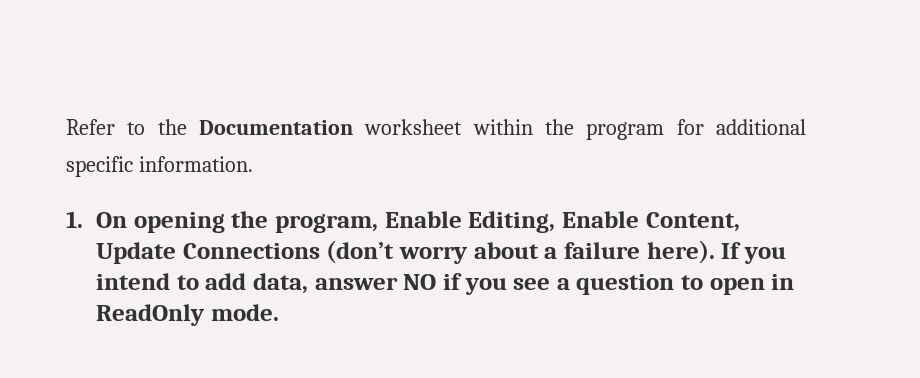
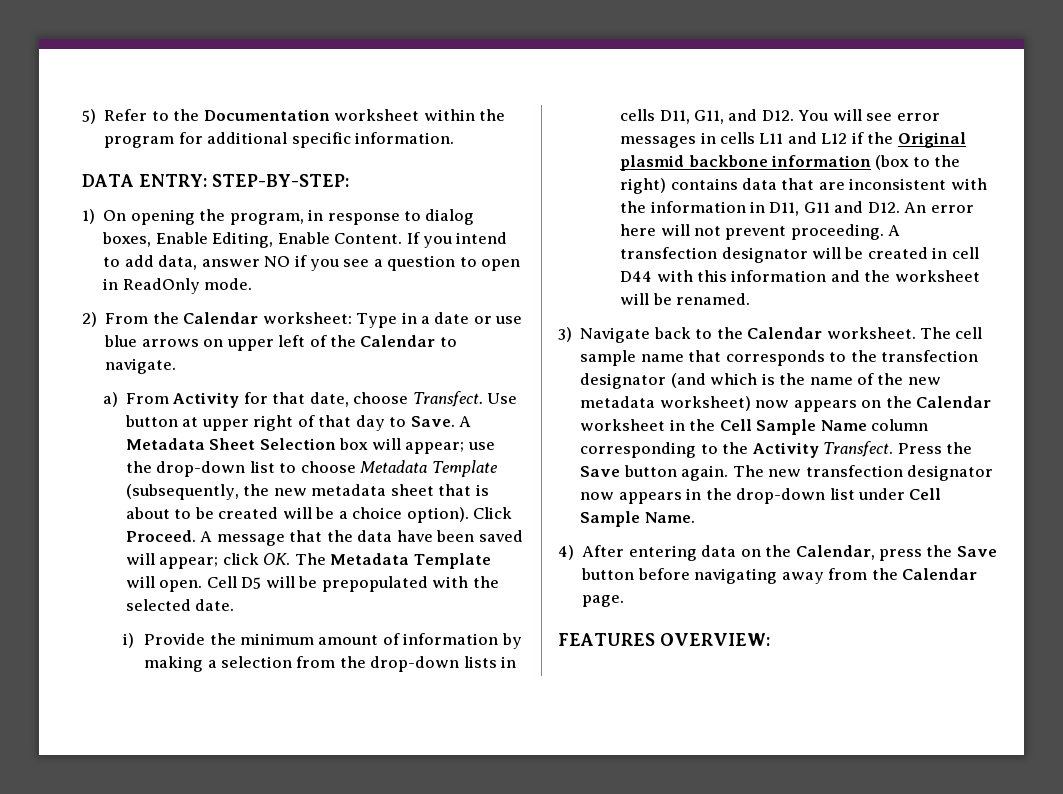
(66, 127) none -> [82,109,96,124] 5)
[66,211,740,233] [96,240,715,264] 1. On opening the program, Enable Editing, Enable Content, Update Connections (don’t worry about a failure here). -> [82,174,349,187] [82,209,475,225] [102,232,403,248] DATA ENTRY: STEP-BY-STEP: // 1) On opening the program, in response to dialog boxes, Enable Editing, Enable Content.
(279, 312) none -> [82,312,523,328] [104,335,457,351] [105,358,177,374] [102,391,518,408] [124,415,472,431] [125,438,495,454] [125,460,498,477] [125,484,489,500] [125,507,513,523] [125,530,523,546] [125,553,491,569] [125,576,499,592] [125,599,235,611] [123,633,522,649] [144,656,517,672] [620,109,940,124] [620,132,966,148] [620,155,961,171] [620,178,987,194] [620,201,974,216] [620,224,901,240] [620,247,979,263] [620,270,980,282] [620,293,751,305] [558,327,983,343] [580,350,978,366] [580,373,941,389] [580,396,991,412] [580,419,928,435] [580,441,972,458] [580,465,993,481] [580,488,942,504] [580,511,695,527] [558,545,997,561] [581,568,977,584] [582,595,625,607] [558,633,770,646] // 2) From the Calendar worksheet: Type in a date or use blue arrows on upper left of the Calendar to navigate. // a) From Activity for that date, choose Transfect. Use button at upper right of that day to Save. A Metadata Sheet Selection box will appear; use the drop-down list to choose Metadata Template (subsequently, the new metadata sheet that is about to be created will be a choice option). Click Proceed. A message that the data have been saved will appear; click OK. The Metadata Template will open. Cell D5 will be prepopulated with the selected date. // i) Provide the minimum amount of information by making a selection from the drop-down lists in cells D11, G11, and D12. You will see error messages in cells L11 and L12 if the Original plasmid backbone information (box to the right) contains data that are inconsistent with the information in D11, G11 and D12. An error here will not prevent proceeding. A transfection designator will be created in cell D44 with this information and the worksheet will be renamed. // 3) Navigate back to the Calendar worksheet. The cell sample name that corresponds to the transfection designator (and which is the name of the new metadata worksheet) now appears on the Calendar worksheet in the Cell Sample Name column corresponding to the Activity Transfect. Press the Save button again. The new transfection designator now appears in the drop-down list under Cell Sample Name. // 4) After entering data on the Calendar, press the Save button before navigating away from the Calendar page. // FEATURES OVERVIEW:

